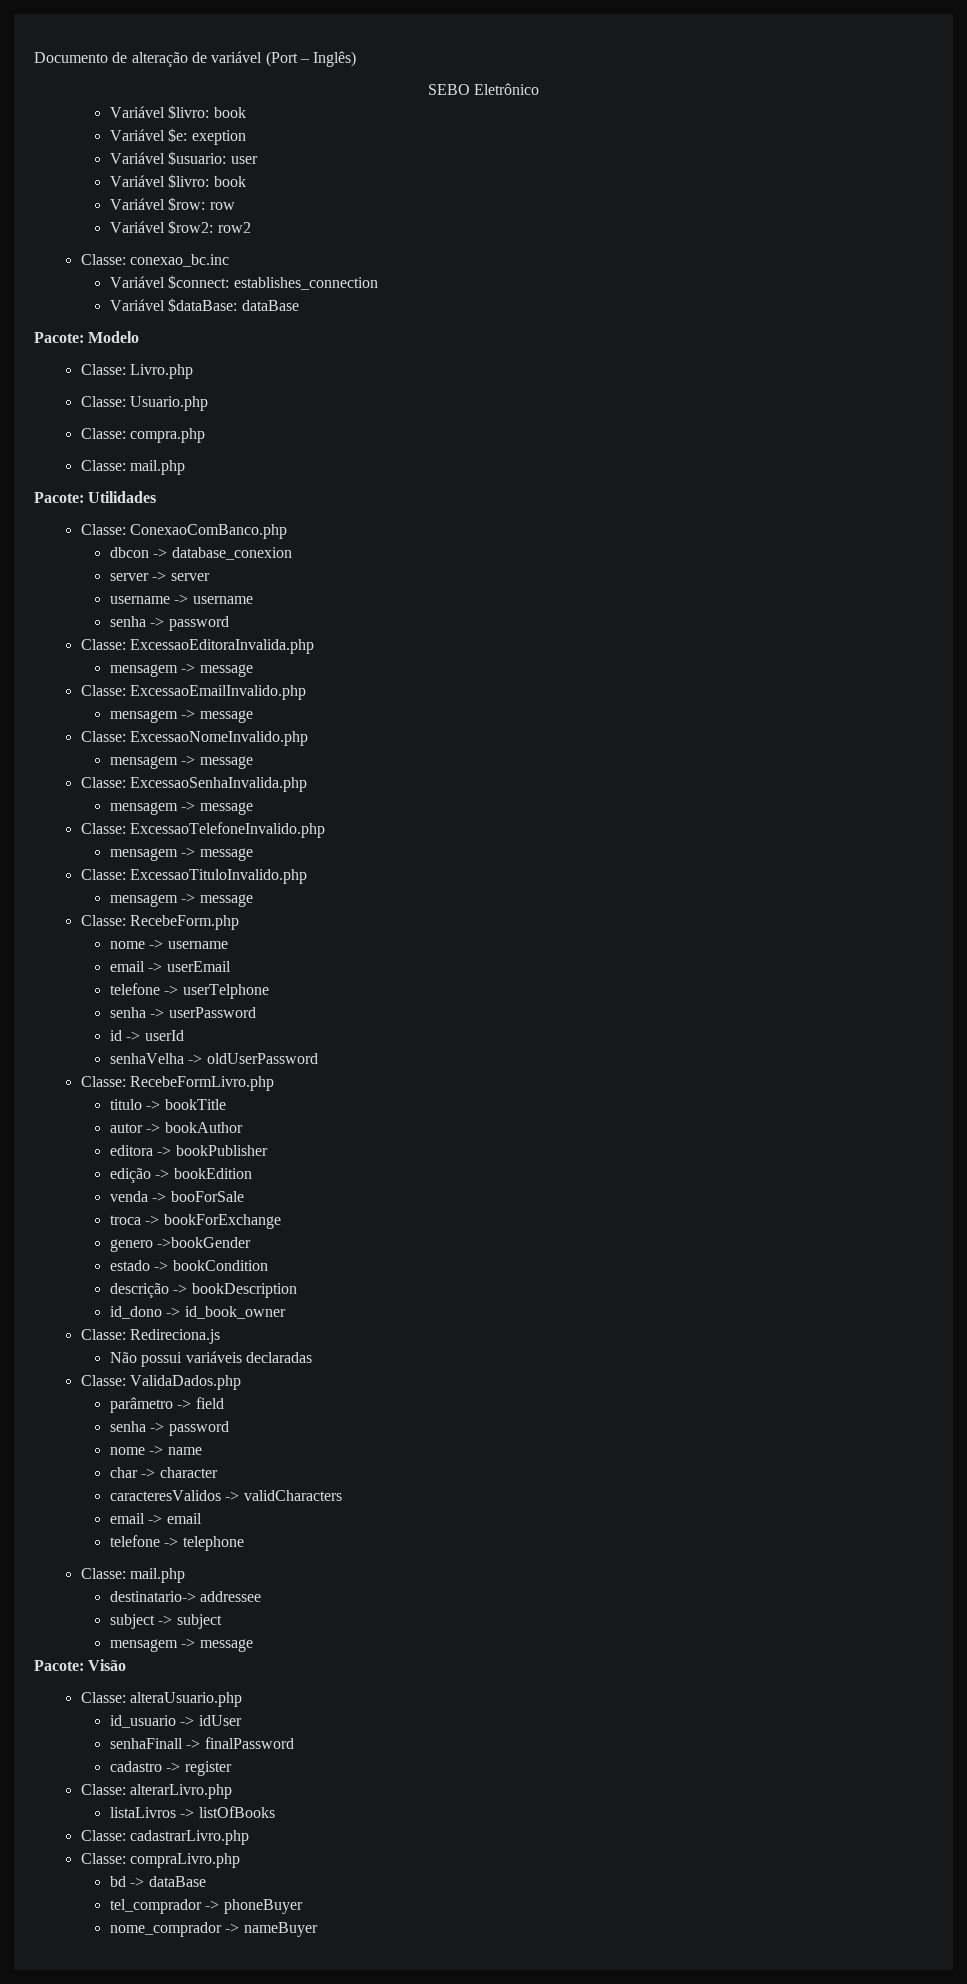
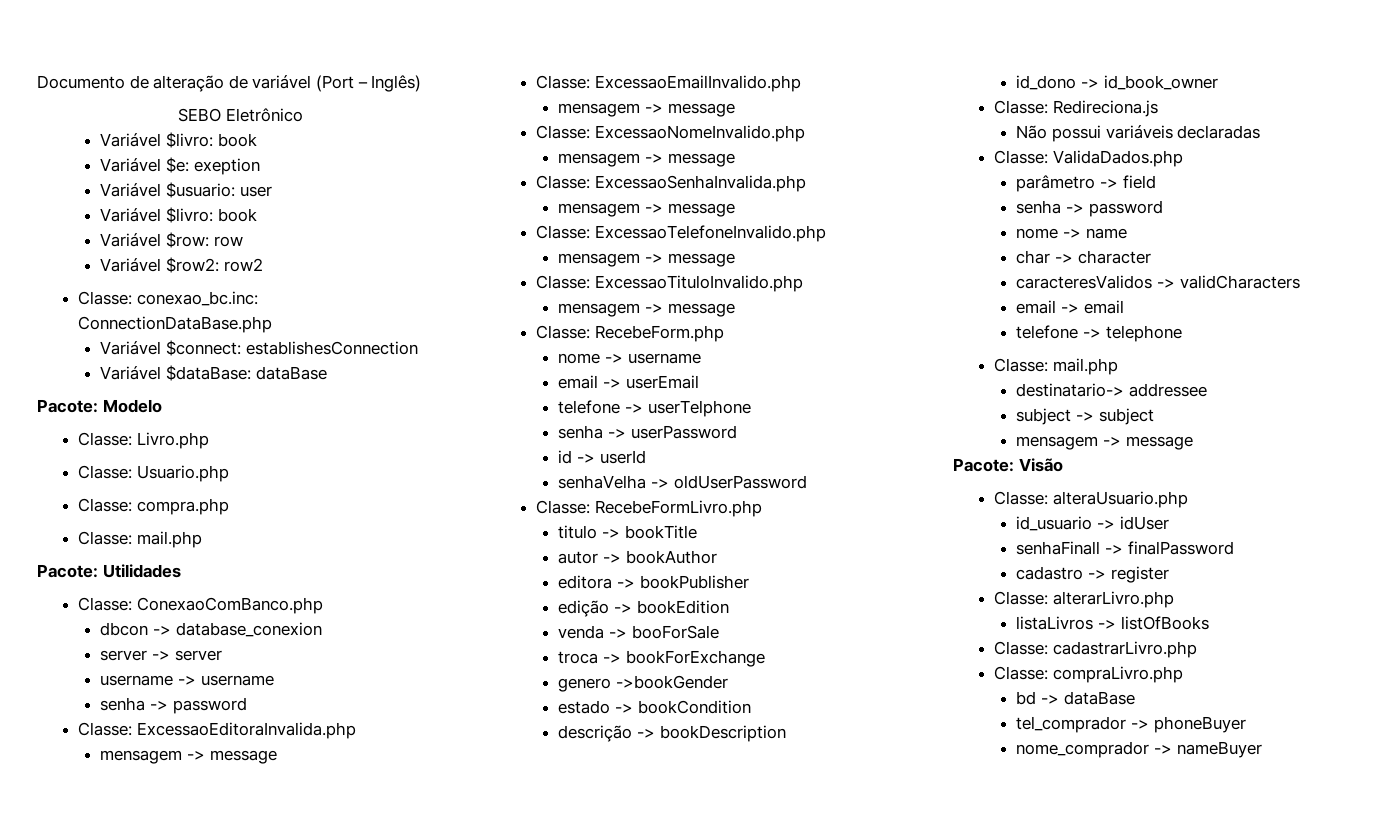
[130,254,230,267] conexao_bc.inc -> [136,291,258,306] [78,316,273,333] conexao_bc.inc: ConnectionDataBase.php
[233,277,378,290] establishes_connection -> [245,341,418,355] establishesConnection

